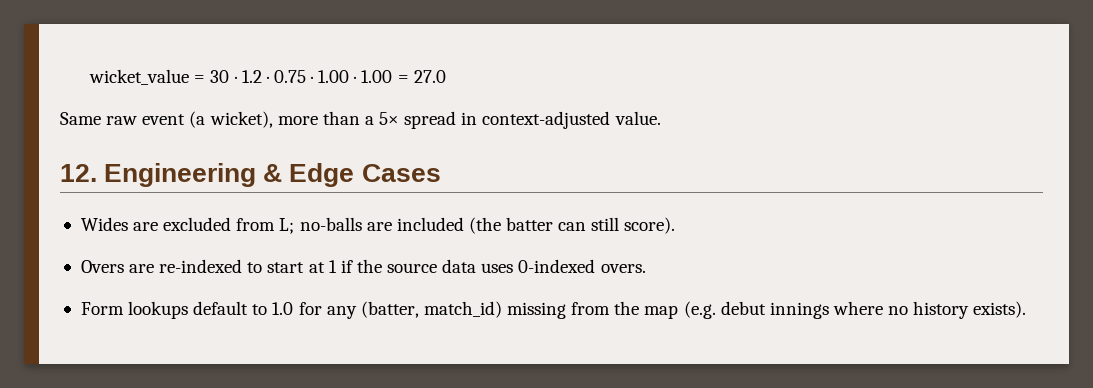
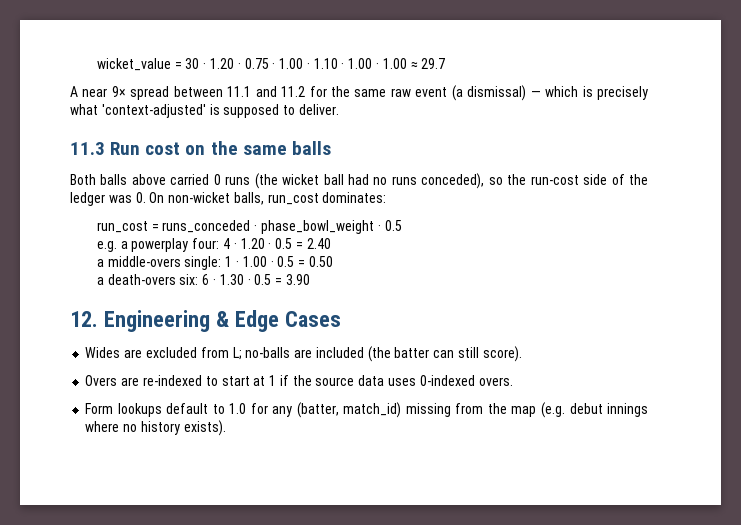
[241,70,262,83] 1.2 -> [210,58,235,69] 1.20
[361,70,446,83] [60,111,661,129] 1.00 = 27.0 // Same raw event (a wicket), more than a 5× spread in context-adjusted value. -> [313,58,446,69] [70,85,649,101] [70,104,339,118] [70,141,331,155] [70,173,649,189] [70,192,387,206] [96,220,402,234] [96,238,331,252] [96,256,333,270] [96,274,310,285] 1.10 · 1.00 · 1.00 ≈ 29.7 // A near 9× spread between 11.1 and 11.2 for the same raw event (a dismissal) — which is precisely what 'context-adjusted' is supposed to deliver. // 11.3 Run cost on the same balls // Both balls above carried 0 runs (the wicket ball had no runs conceded), so the run-cost side of the ledger was 0. On non-wicket balls, run_cost dominates: // run_cost = runs_conceded · phase_bowl_weight · 0.5 // e.g. a powerplay four: 4 · 1.20 · 0.5 = 2.40 // a middle-overs single: 1 · 1.00 · 0.5 = 0.50 // a death-overs six: 6 · 1.30 · 0.5 = 3.90

